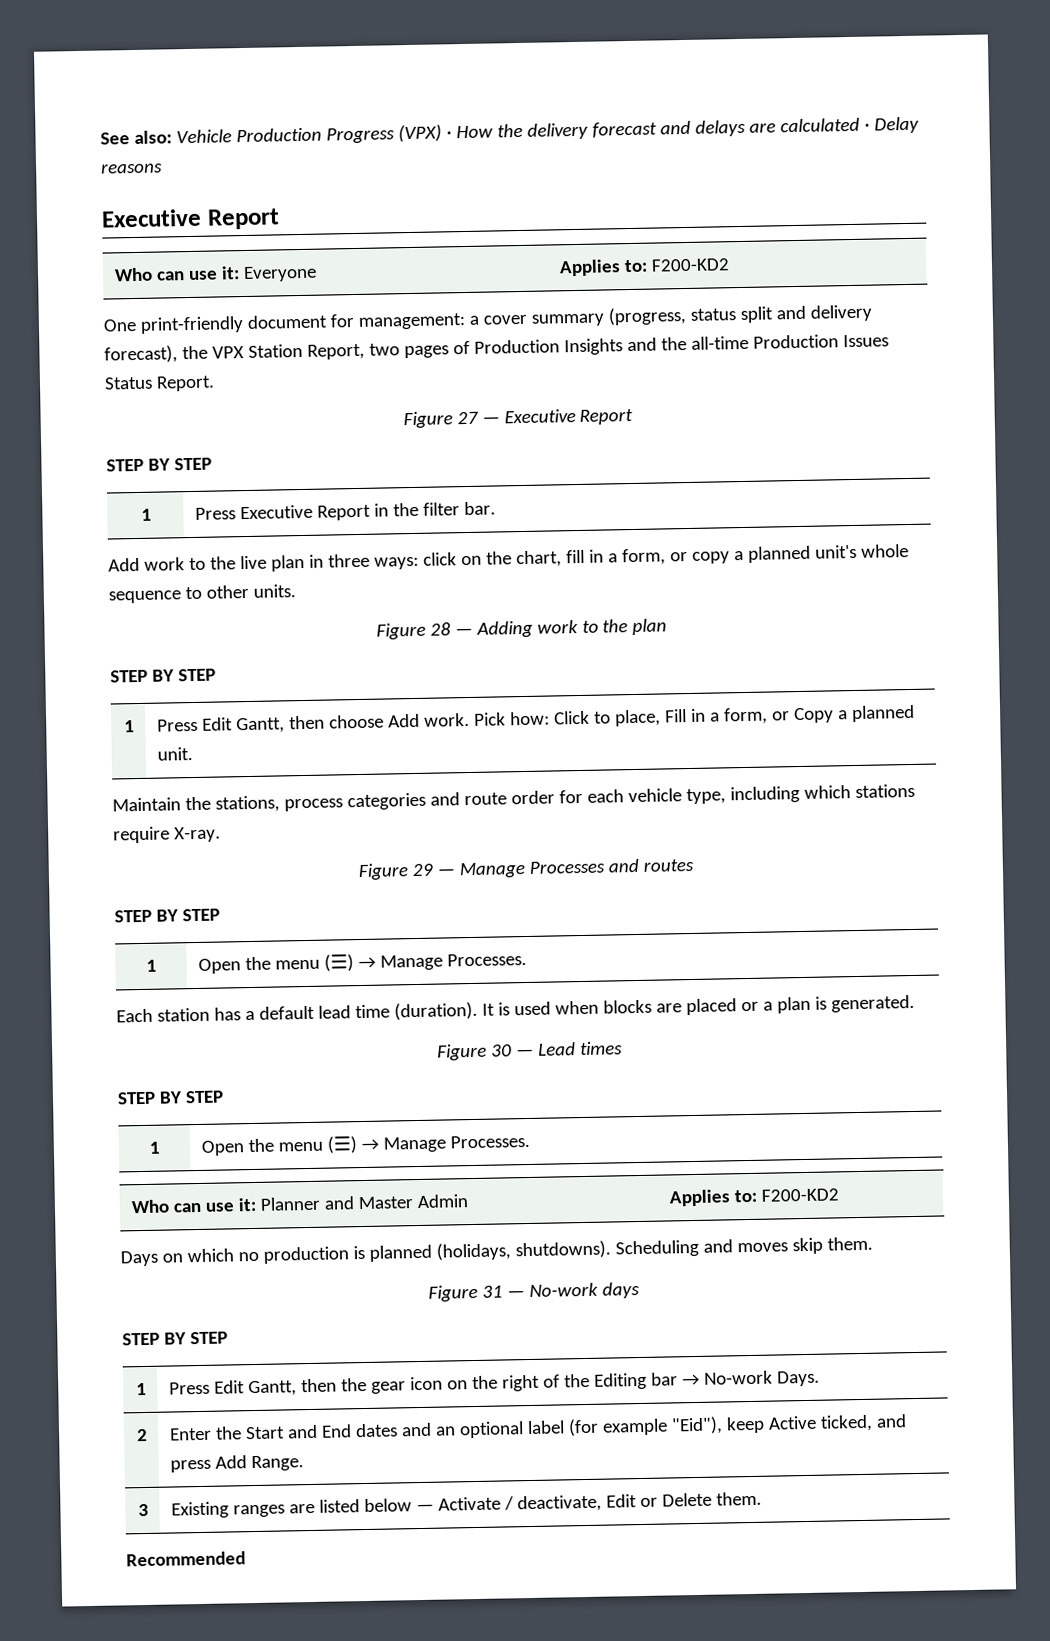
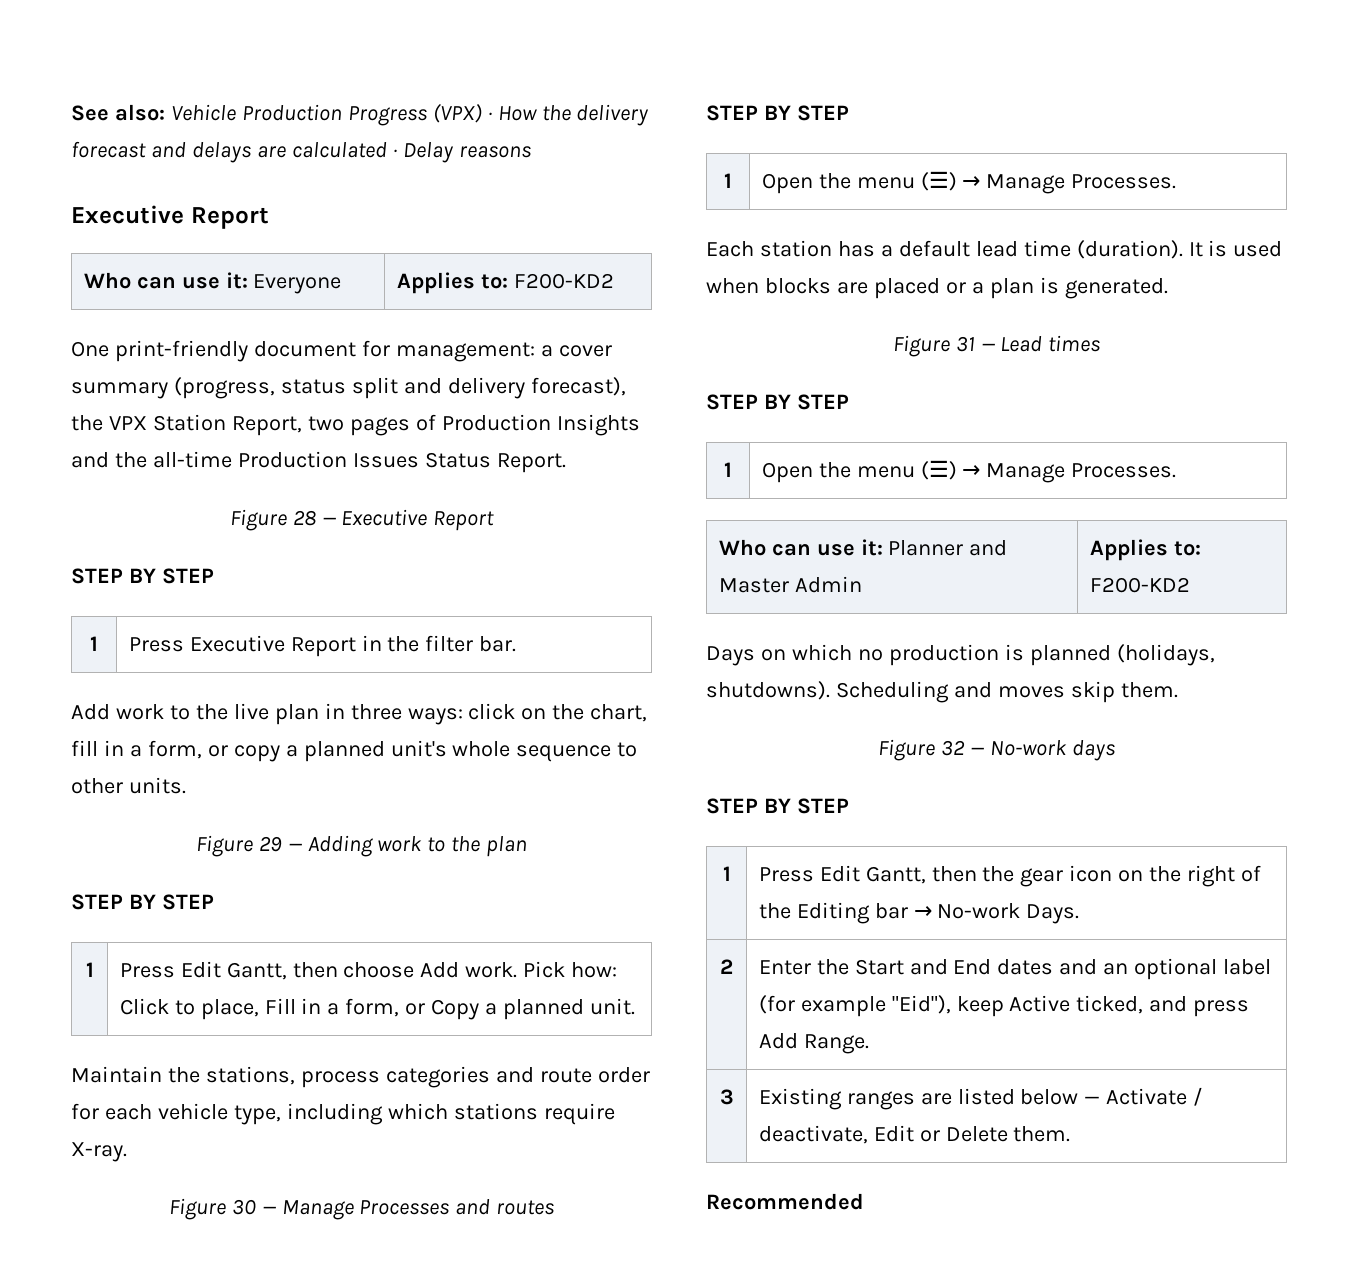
[456,411,479,425] 27 -> [292,510,316,526] 28
[429,622,451,636] 28 -> [258,836,282,852] 29
[412,863,434,877] 29 -> [231,1199,256,1215] 30
[491,1044,513,1057] 30 -> [955,336,975,352] 31
[482,1285,504,1298] 31 -> [941,740,966,756] 32

